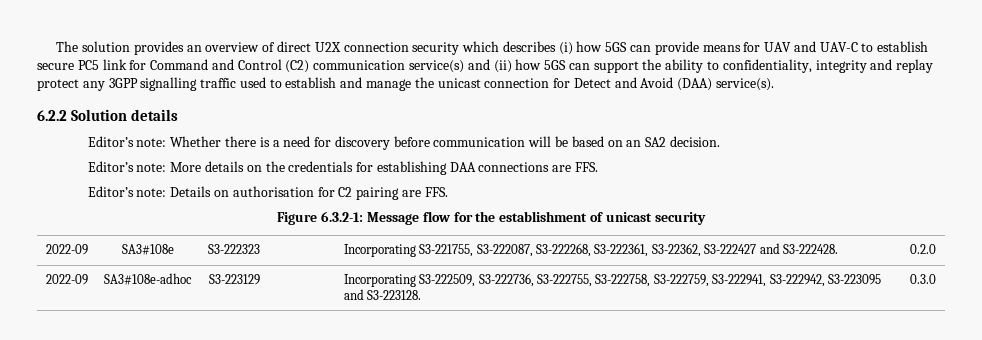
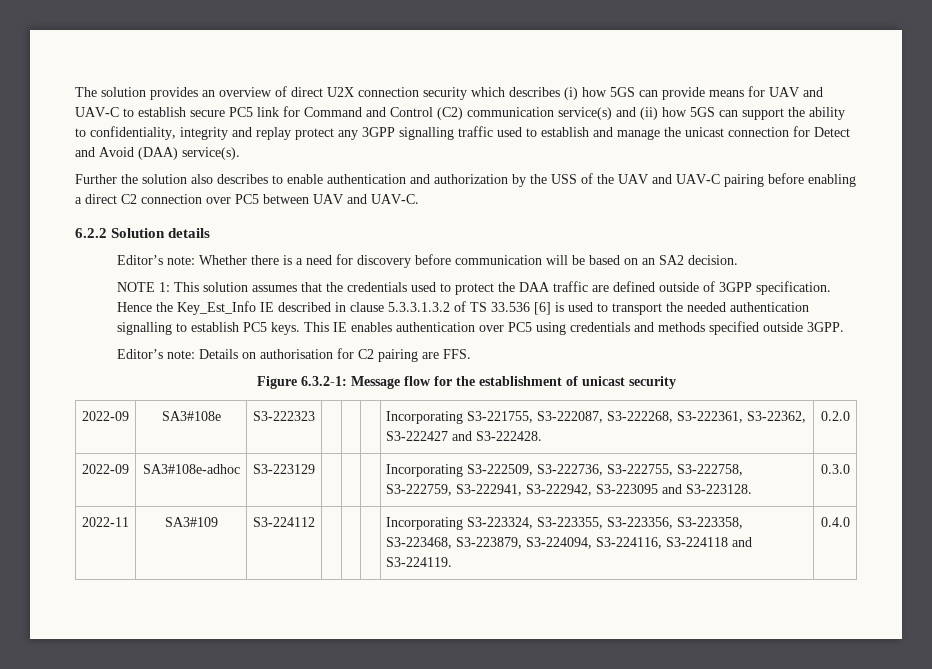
(775, 84) none -> [75,173,856,187] [75,194,419,204] // Further the solution also describes to enable authentication and authorization by the USS of the UAV and UAV-C pairing before enabling a direct C2 connection over PC5 between UAV and UAV-C.
[87,161,599,175] Editor’s note: More details on the credentials for establishing DAA connections are FFS. -> [116,281,831,295] [116,301,809,315] [116,321,844,335] NOTE 1: This solution assumes that the credentials used to protect the DAA traffic are defined outside of 3GPP specification. Hence the Key_Est_Info IE described in clause 5.3.3.1.3.2 of TS 33.536 [6] is used to transport the needed authentication signalling to establish PC5 keys. This IE enables authentication over PC5 using credentials and methods specified outside 3GPP.
(936, 279) none -> [82,517,129,527] [164,517,218,527] [253,517,315,527] [386,517,744,530] [386,537,753,549] [386,557,453,567] [820,517,850,527] // 2022-11 | SA3#109 | S3-224112 | | | | Incorporating S3-223324, S3-223355, S3-223356, S3-223358, S3-223468, S3-223879, S3-224094, S3-224116, S3-224118 and S3-224119. | 0.4.0

